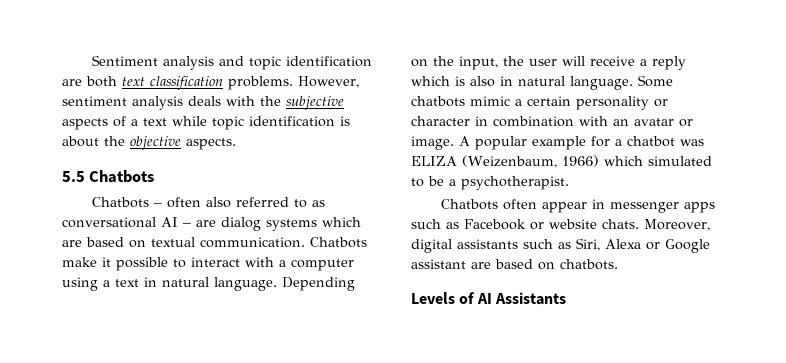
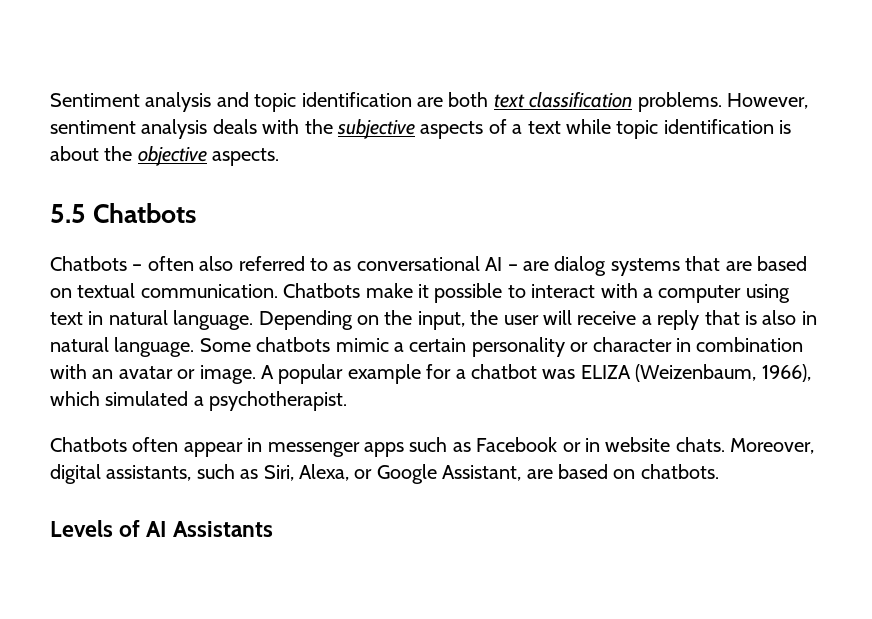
[322,217,361,227] which -> [685,256,721,271] that
[103,280,110,287] a -> (790, 293) none
[411,76,450,86] which -> [704,310,740,325] that
[561,155,599,167] 1966) -> [761,364,811,382] 1966),
[411,176,444,187] to be -> (189, 398) none
(544, 226) none -> [584,438,600,452] in
[457,239,518,249] assistants -> [106,465,192,481] assistants,
[605,239,641,249] Alexa -> [299,464,349,481] Alexa,
[411,259,466,269] assistant -> [442,465,522,481] Assistant,

